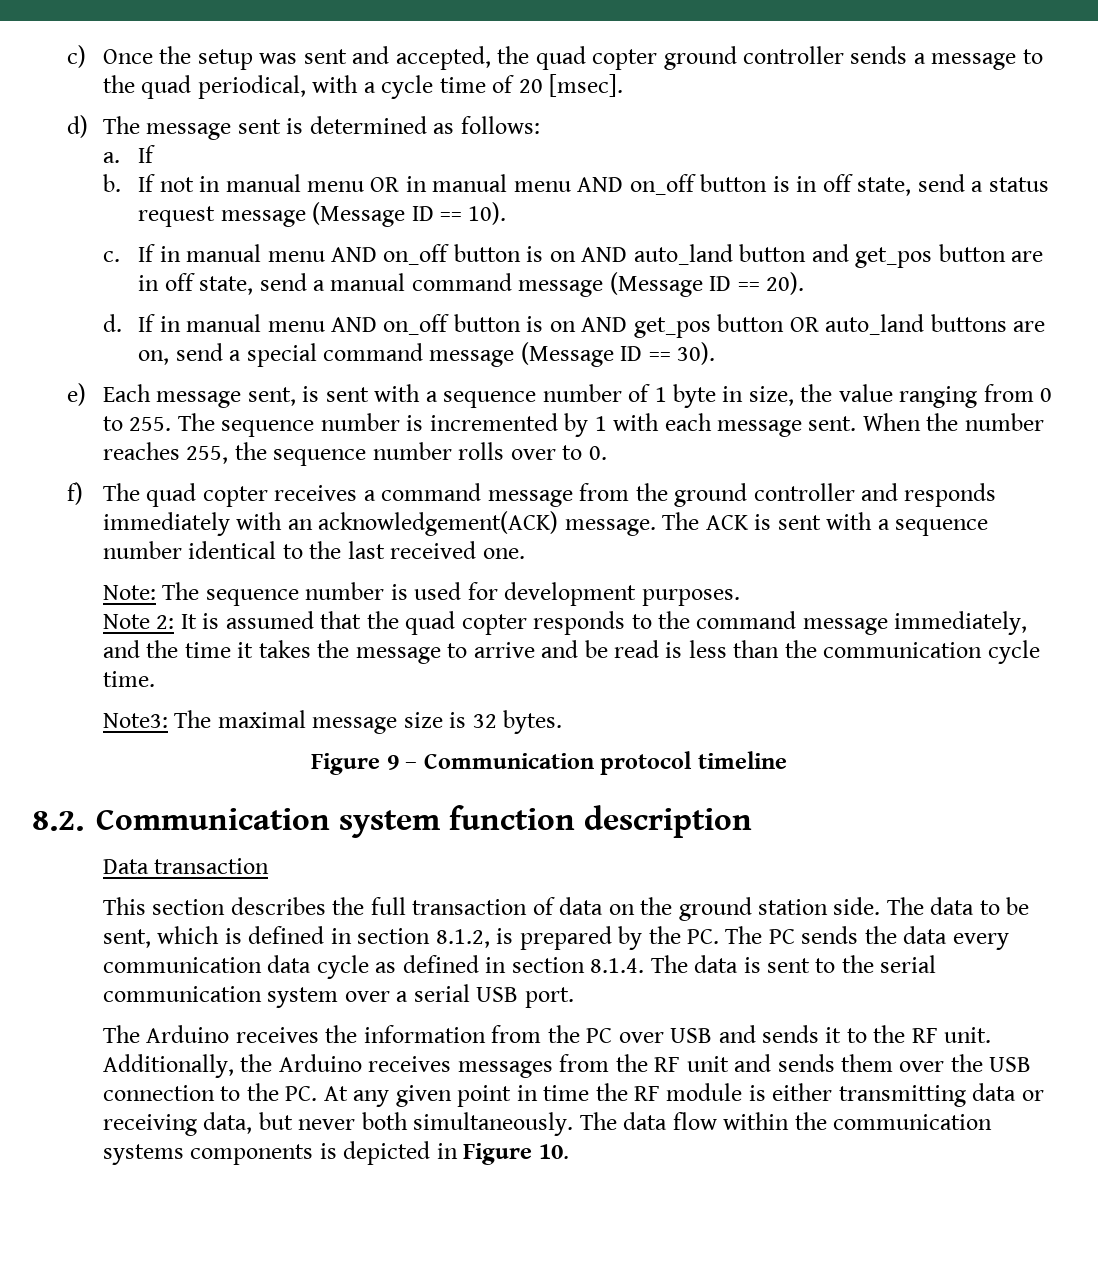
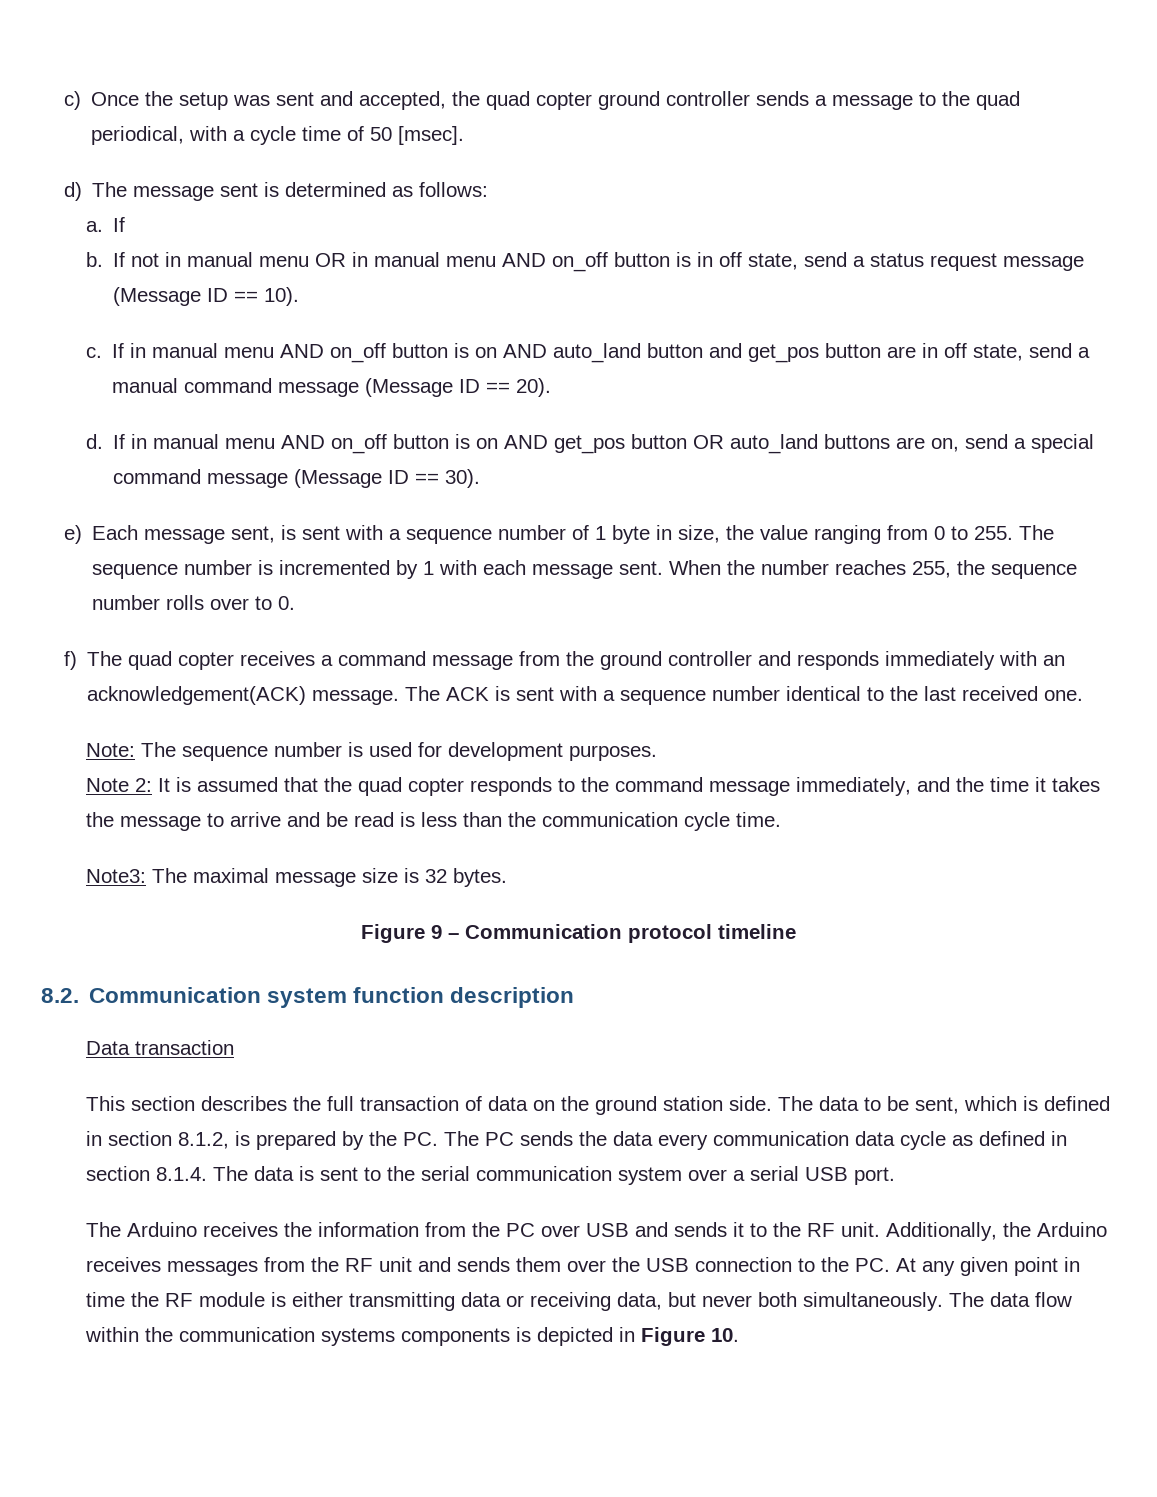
[518,79,543,93] 20 -> [369,127,392,141] 50

